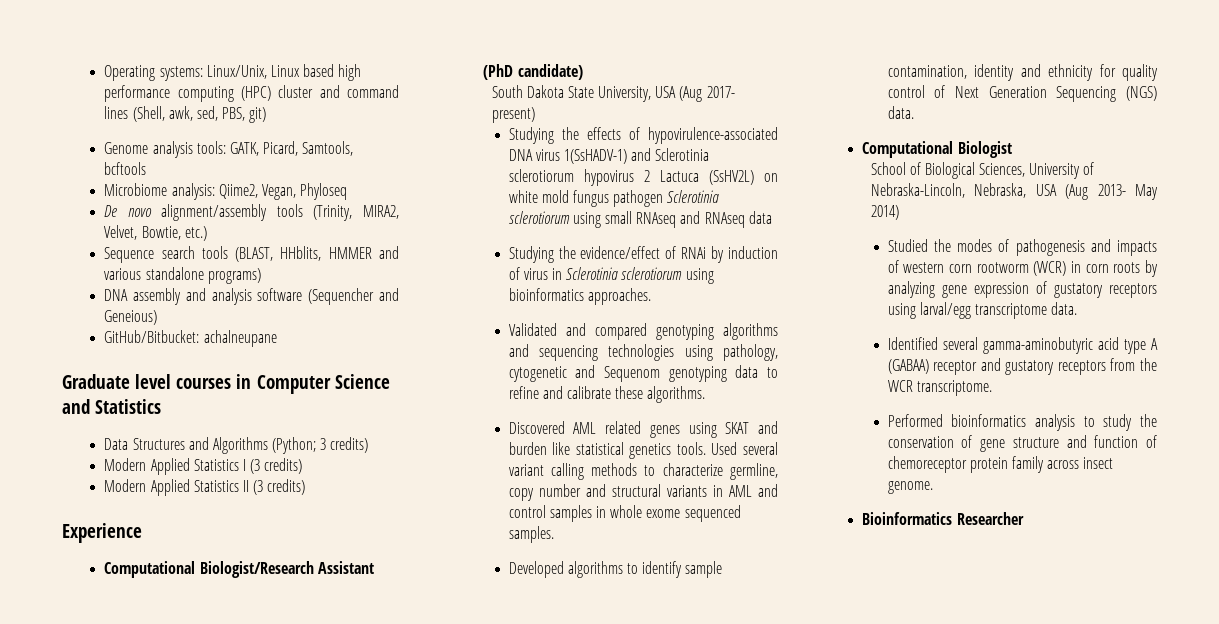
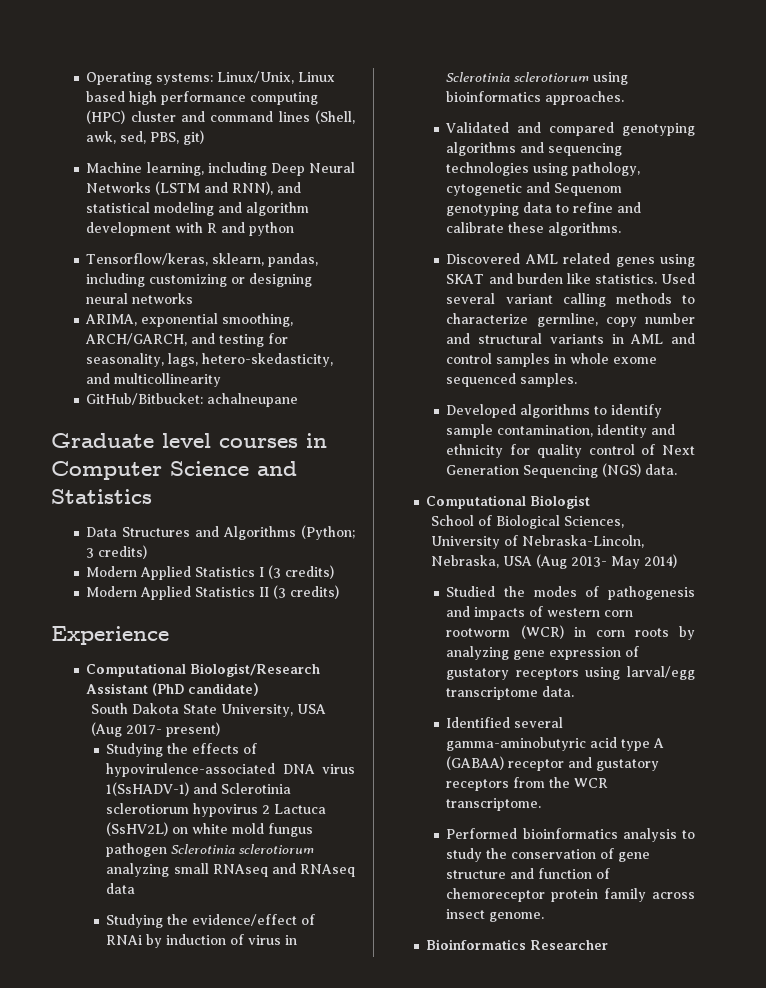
[104,141,354,158] [104,162,147,175] [104,183,348,200] [104,204,399,221] [104,225,207,241] [104,246,399,263] [104,267,261,284] [104,288,399,305] [104,310,158,325] Genome analysis tools: GATK, Picard, Samtools, bcftools // Microbiome analysis: Qiime2, Vegan, Phyloseq // De novo alignment/assembly tools (Trinity, MIRA2, Velvet, Bowtie, etc.) // Sequence search tools (BLAST, HHblits, HMMER and various standalone programs) // DNA assembly and analysis software (Sequencher and Geneious) -> [86,162,356,176] [86,181,302,195] [86,202,310,216] [86,222,295,236] [86,253,319,267] [86,273,313,287] [86,293,194,304] [85,313,294,327] [85,333,289,347] [86,353,334,367] [86,373,222,387] Machine learning, including Deep Neural Networks (LSTM and RNN), and statistical modeling and algorithm development with R and python // Tensorflow/keras, sklearn, pandas, including customizing or designing neural networks // ARIMA, exponential smoothing, ARCH/GARCH, and testing for seasonality, lags, hetero-skedasticity, and multicollinearity
[572,212,601,228] using -> [106,863,170,877] analyzing
[575,442,706,459] statistical genetics tools. -> [594,274,657,284] statistics.

